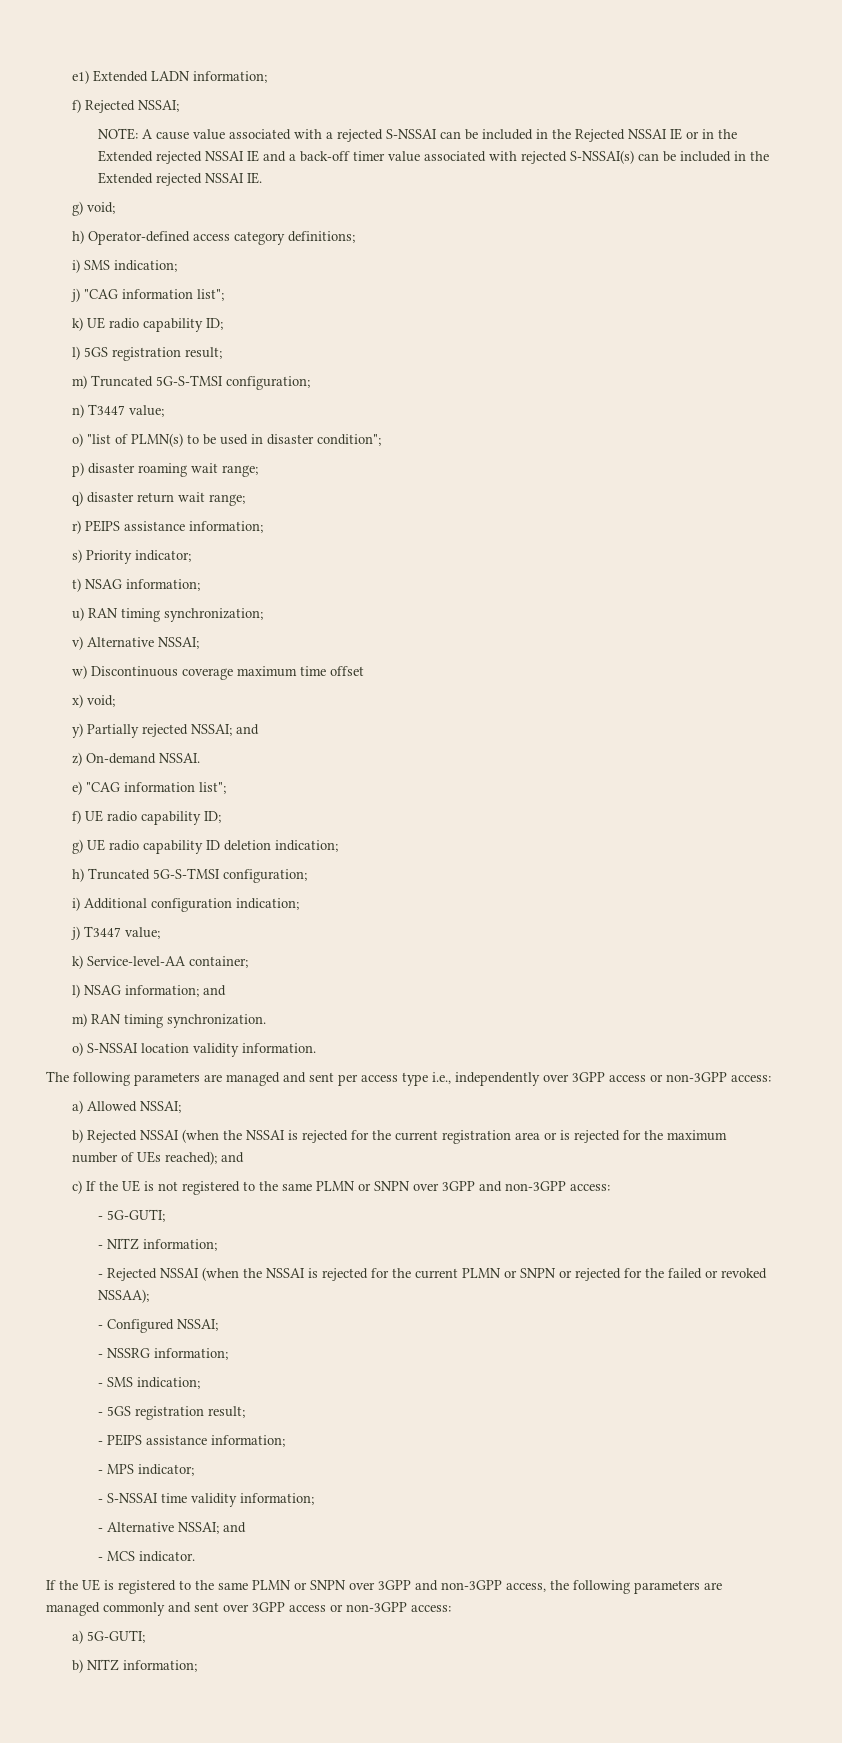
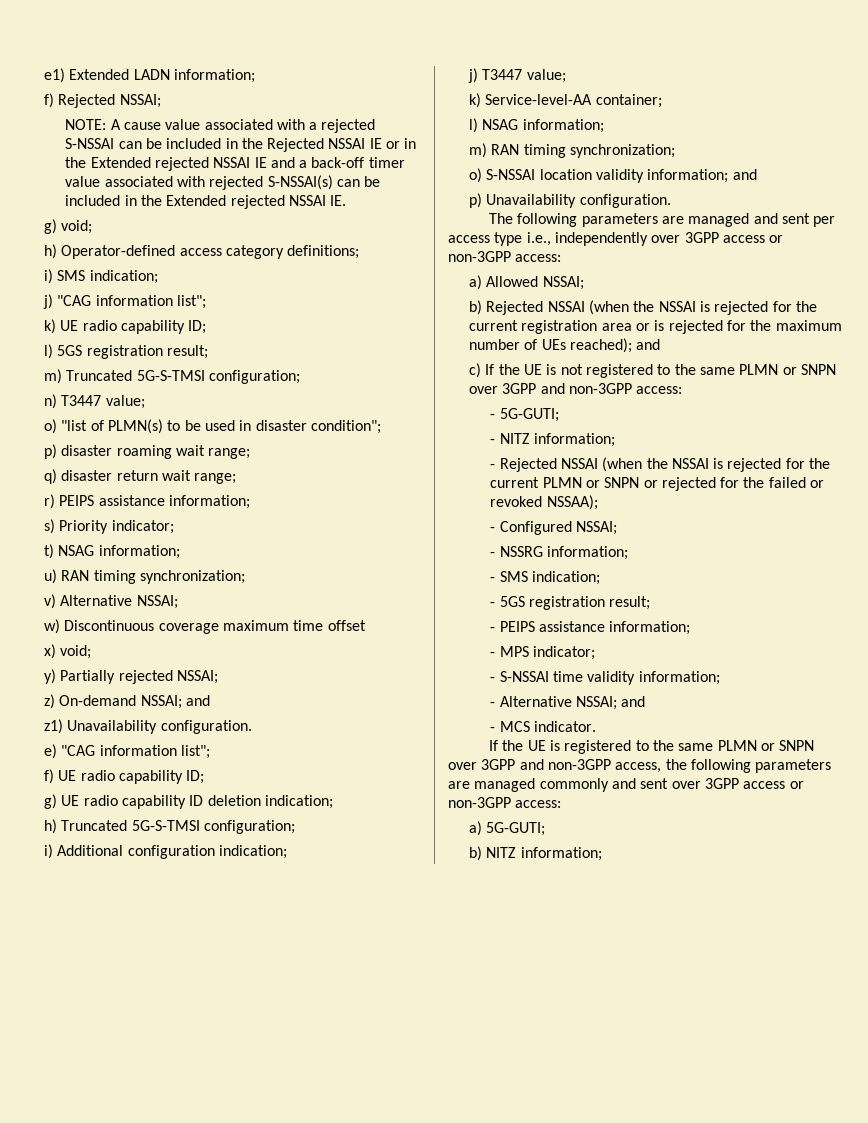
[236,724,260,735] and -> (219, 677) none
[159,753,201,763] NSSAI. -> [140,695,211,709] [44,719,252,734] NSSAI; and // z1) Unavailability configuration.
[203,985,227,996] and -> (604, 126) none
[167,1014,267,1028] synchronization. -> [570,144,676,158] synchronization;
[242,1043,317,1053] information. -> [647,169,757,183] [469,193,671,208] information; and // p) Unavailability configuration.

